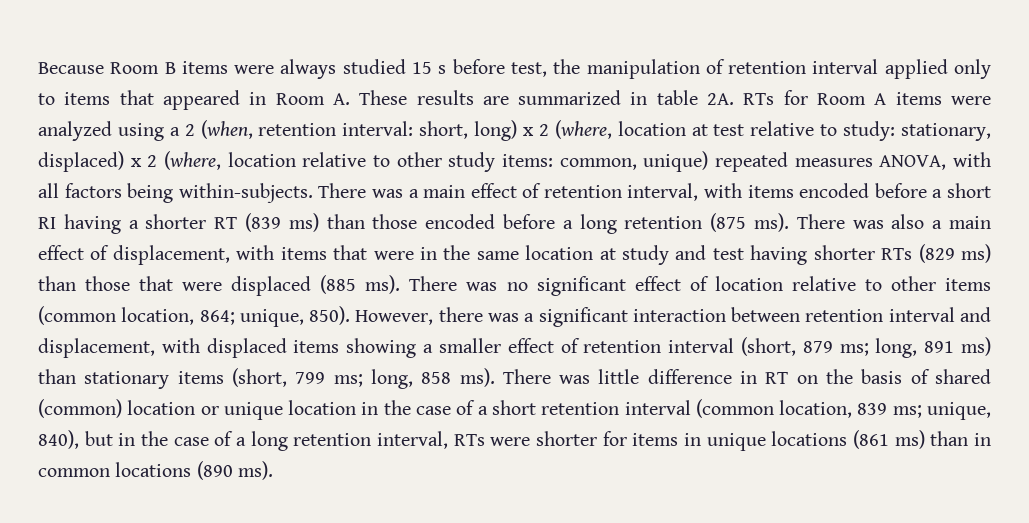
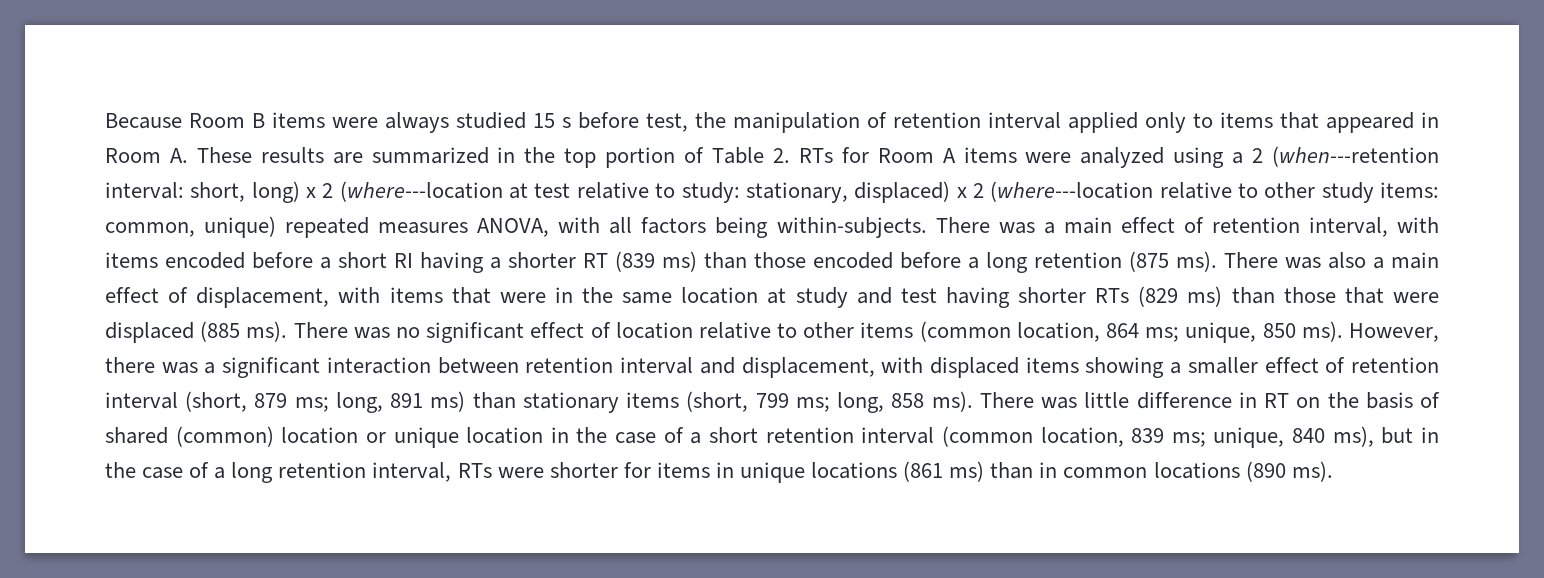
[656,90,735,105] table 2A. -> [524,147,790,168] the top portion of Table 2.
[200,120,337,139] (when, retention -> [1271,146,1439,167] (when---retention
[554,120,686,139] (where, location -> [339,181,503,202] (where---location
[164,151,296,170] (where, location -> [990,181,1154,202] (where---location
[199,306,351,327] 864; unique, 850). -> [1106,321,1343,343] 864 ms; unique, 850 ms).
[38,430,79,449] 840), -> [1292,426,1374,447] 840 ms),

